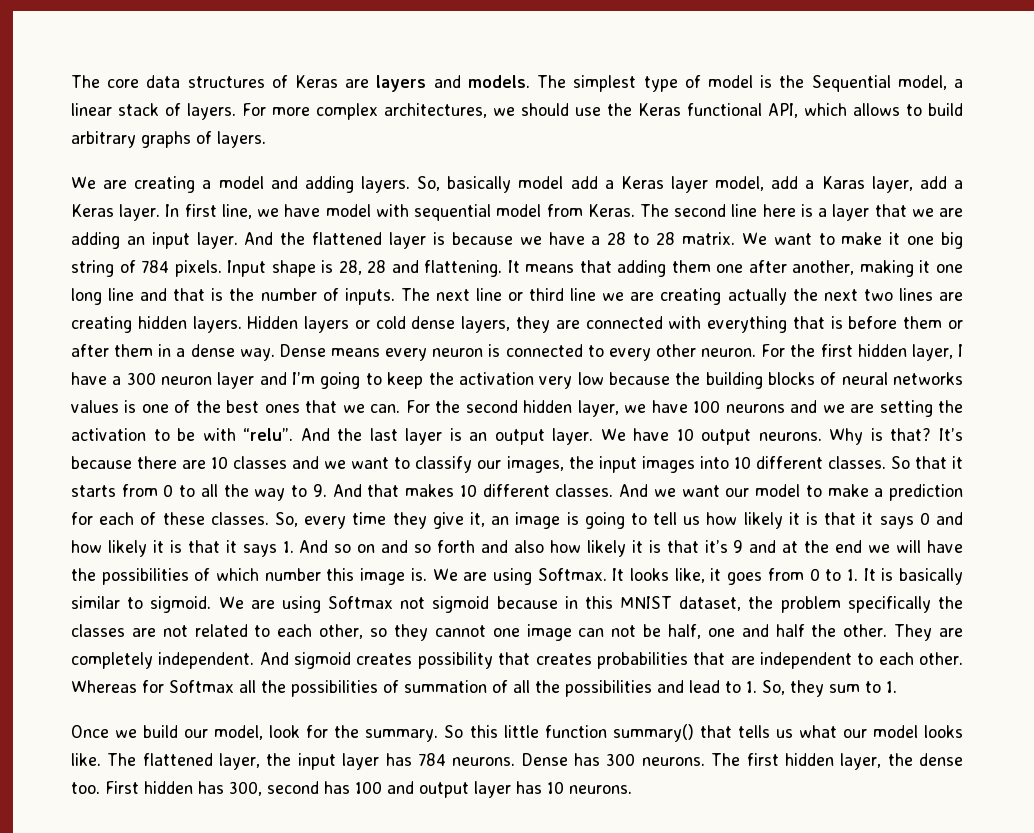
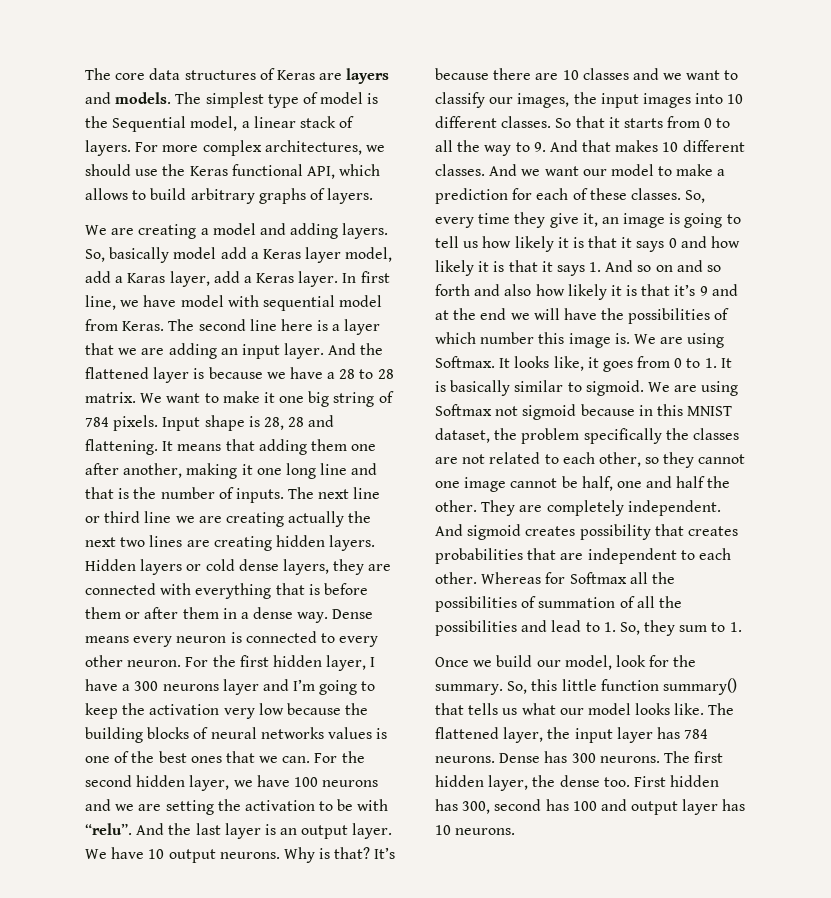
[161,376,213,385] neuron -> [162,684,219,691] neurons
[578,625,637,637] can not -> [510,478,558,488] cannot
[444,725,464,738] So -> [507,681,528,694] So,

